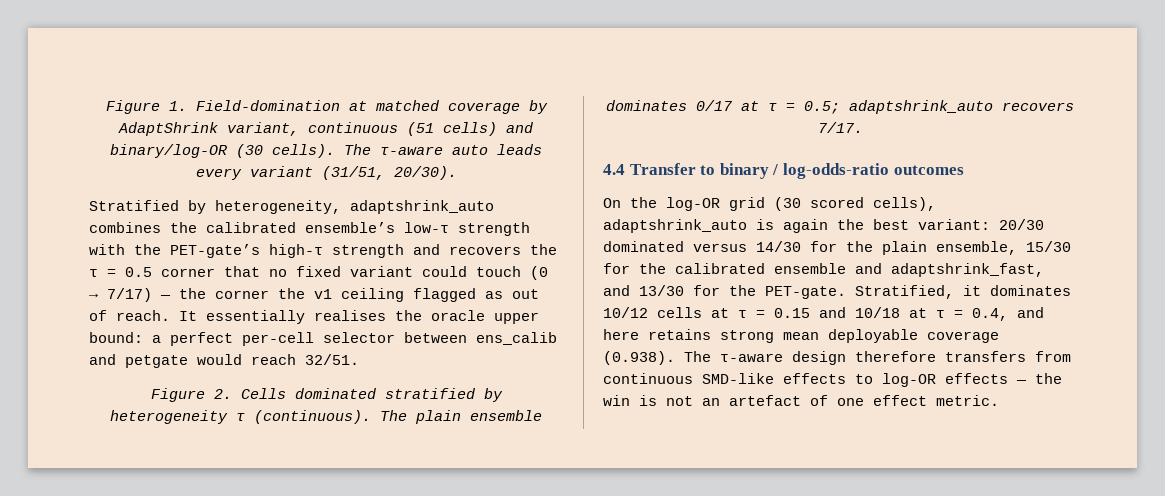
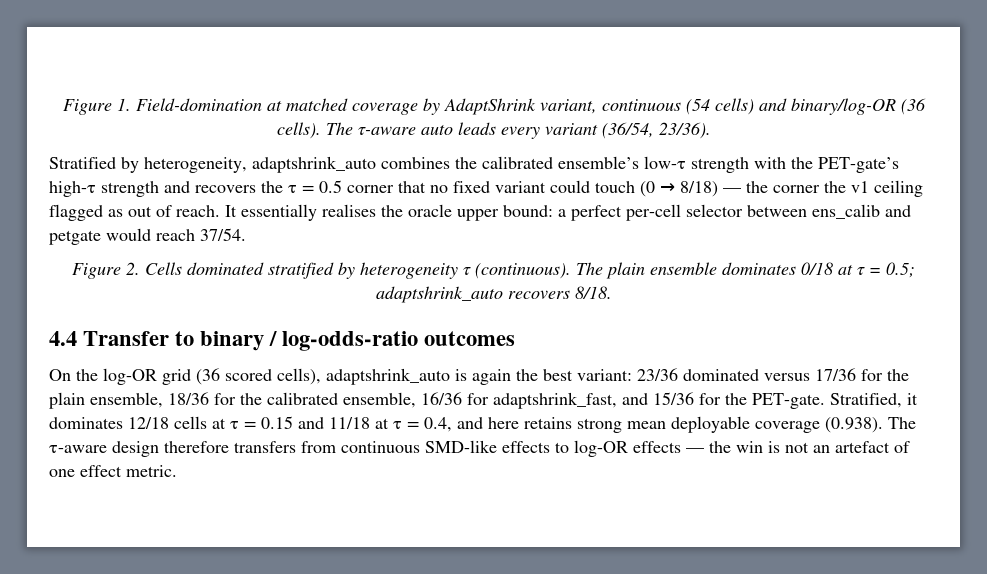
[407,122,434,136] (51 -> [685,99,710,115] (54
[236,144,263,158] (30 -> [900,98,926,115] (36
[321,166,457,180] (31/51, 20/30). -> [601,122,711,139] (36/54, 23/36).
[107,288,152,302] 7/17) -> [680,181,718,197] 8/18)
[305,354,359,365] 32/51. -> [200,228,246,241] 37/54.
[696,100,732,111] 0/17 -> [801,262,833,275] 0/18
[817,122,863,133] 7/17. -> [574,286,612,299] 8/18.
[774,197,801,211] (30 -> [196,368,220,385] (36
[999,219,1044,230] 20/30 -> [637,368,678,381] 23/36
[756,241,801,252] 14/30 -> [815,368,856,381] 17/36
[1026,241,1071,252] 15/30 -> [168,392,209,405] 18/36
[774,263,882,274] ensemble and -> [343,392,489,408] ensemble, 16/36 for
[639,285,684,296] 13/30 -> [653,392,694,405] 15/36
[603,307,648,318] 10/12 -> [128,417,169,429] 12/18
[855,307,900,318] 10/18 -> [329,417,370,429] 11/18

